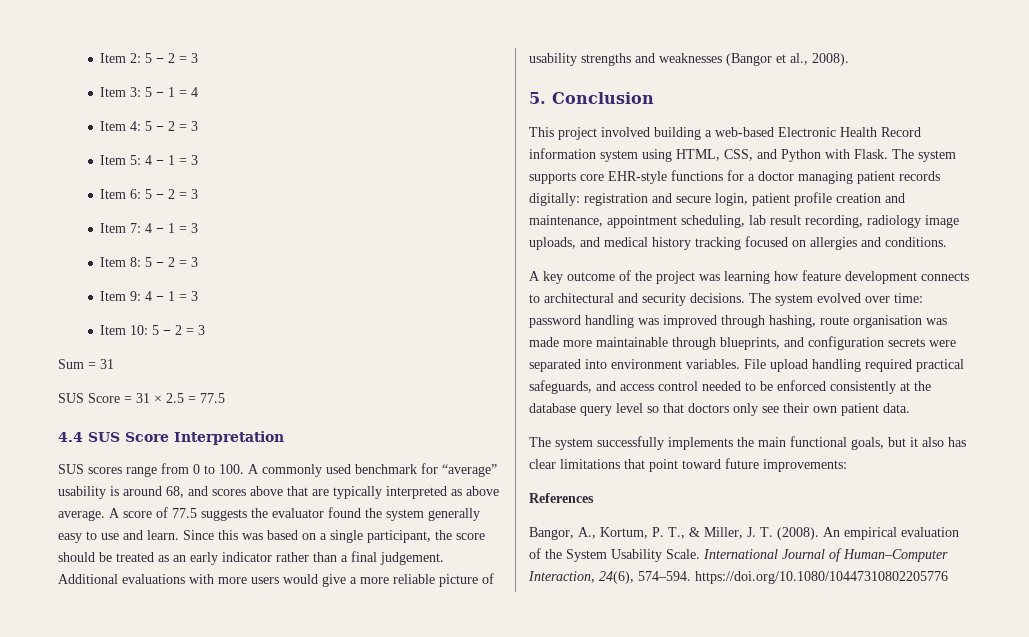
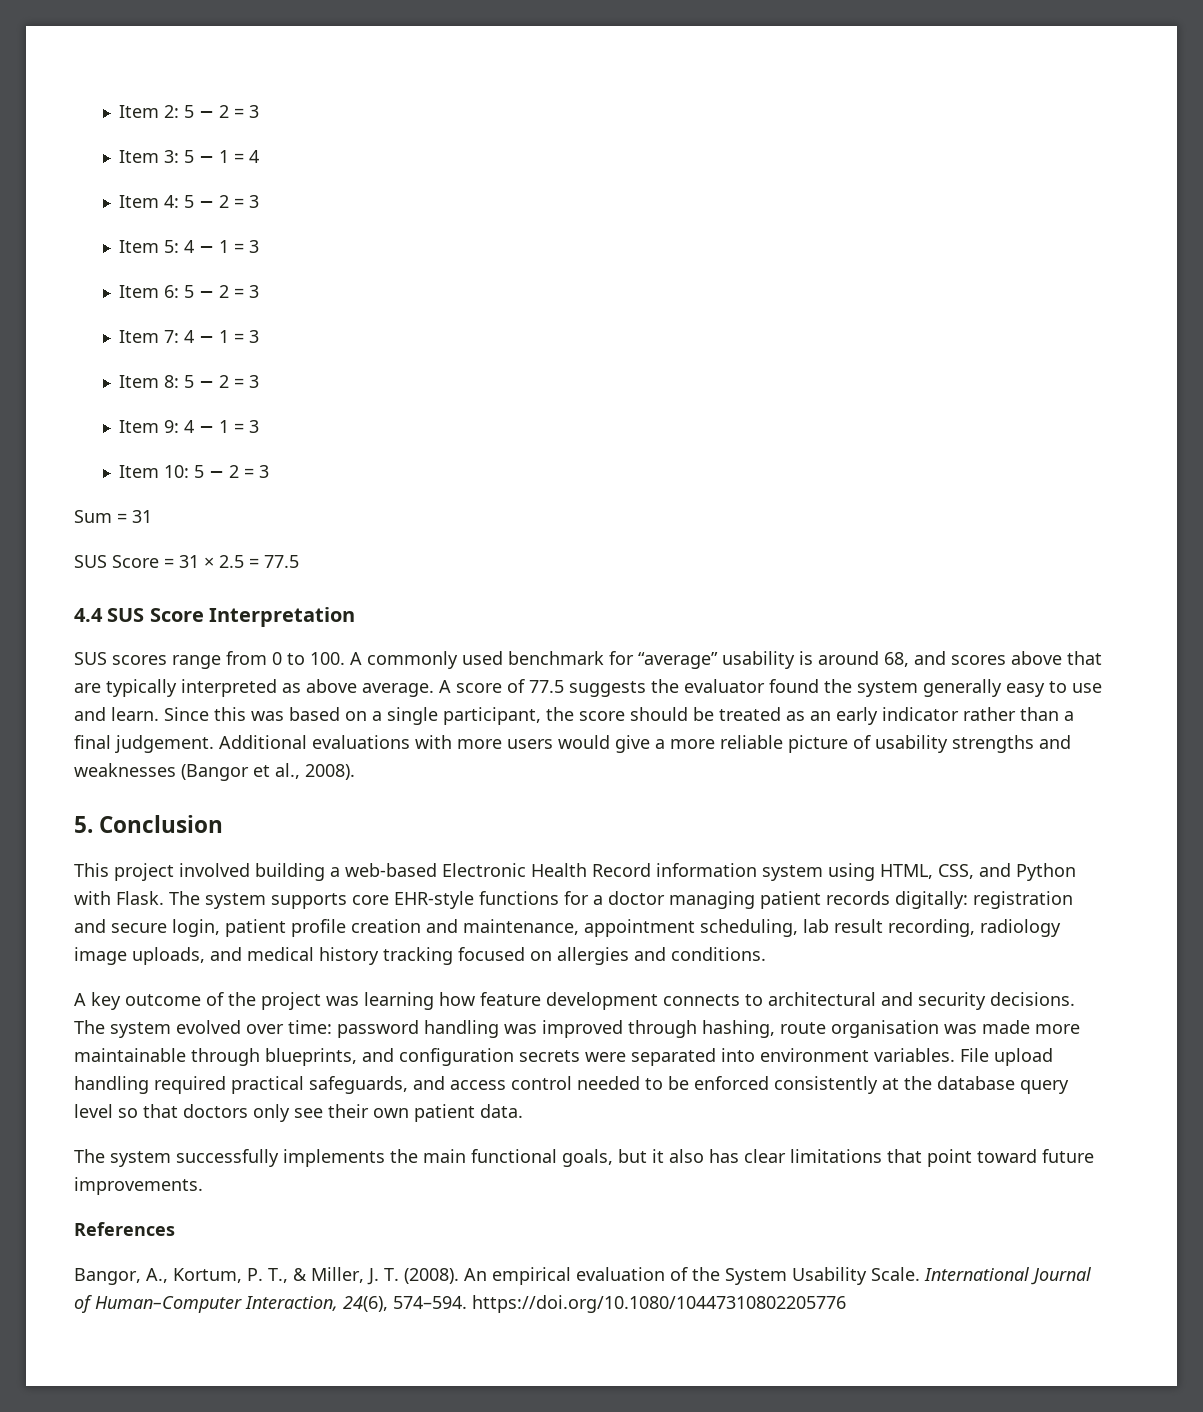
[763,459,847,472] improvements: -> [74,1177,203,1195] improvements.

